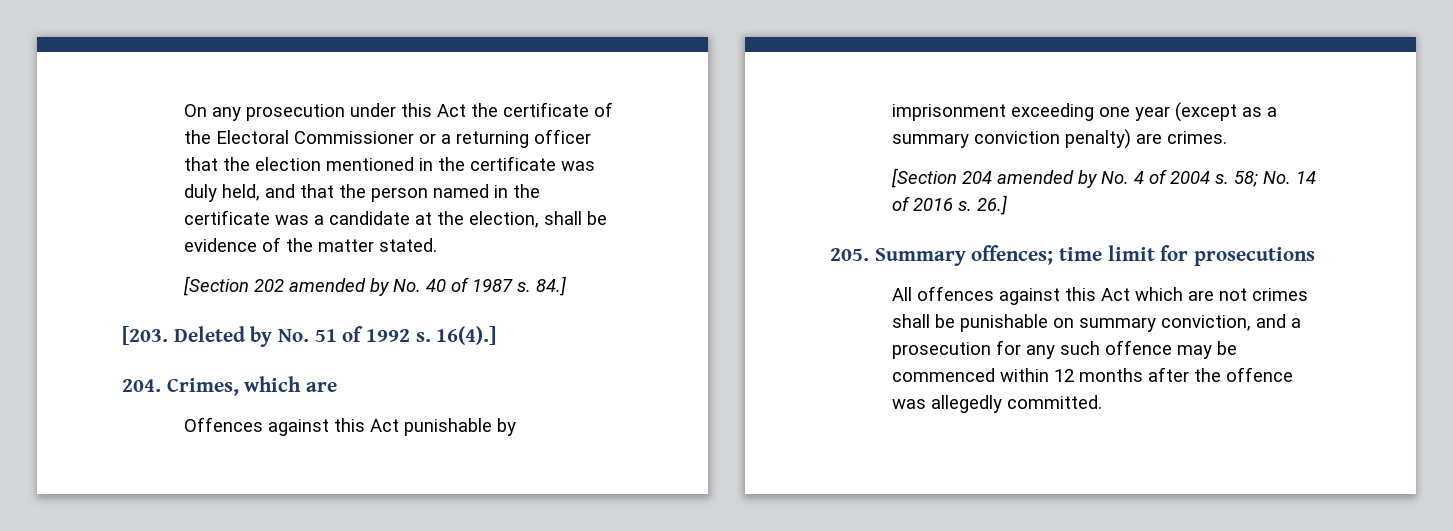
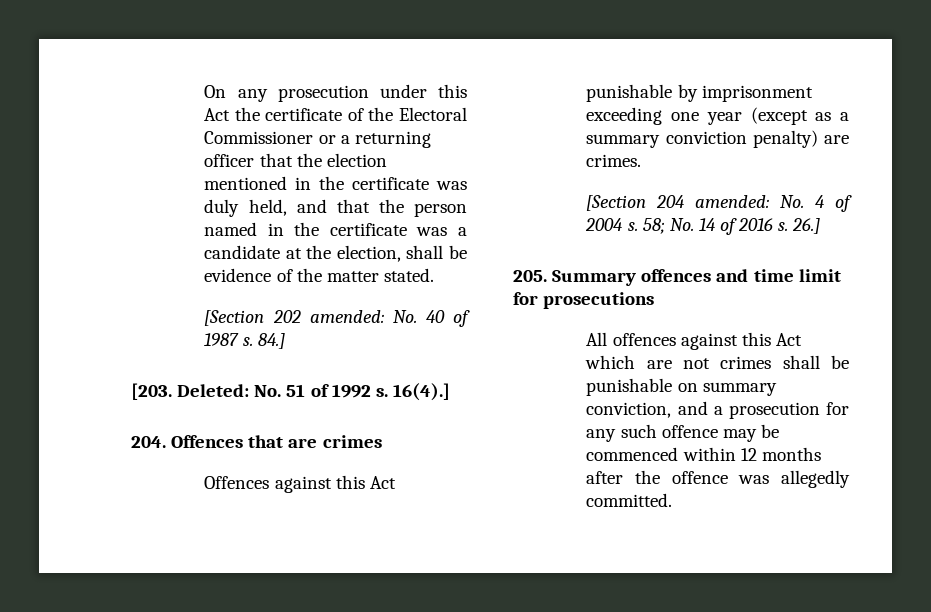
[289,278,391,296] amended by -> [309,310,384,323] amended:
[173,326,273,347] Deleted by -> [177,384,250,397] Deleted:
[166,376,338,396] Crimes, which are -> [171,435,382,448] Offences that are crimes
[997,170,1099,188] amended by -> [695,195,770,208] amended:
[971,245,1054,265] offences; -> [641,269,749,282] offences and

